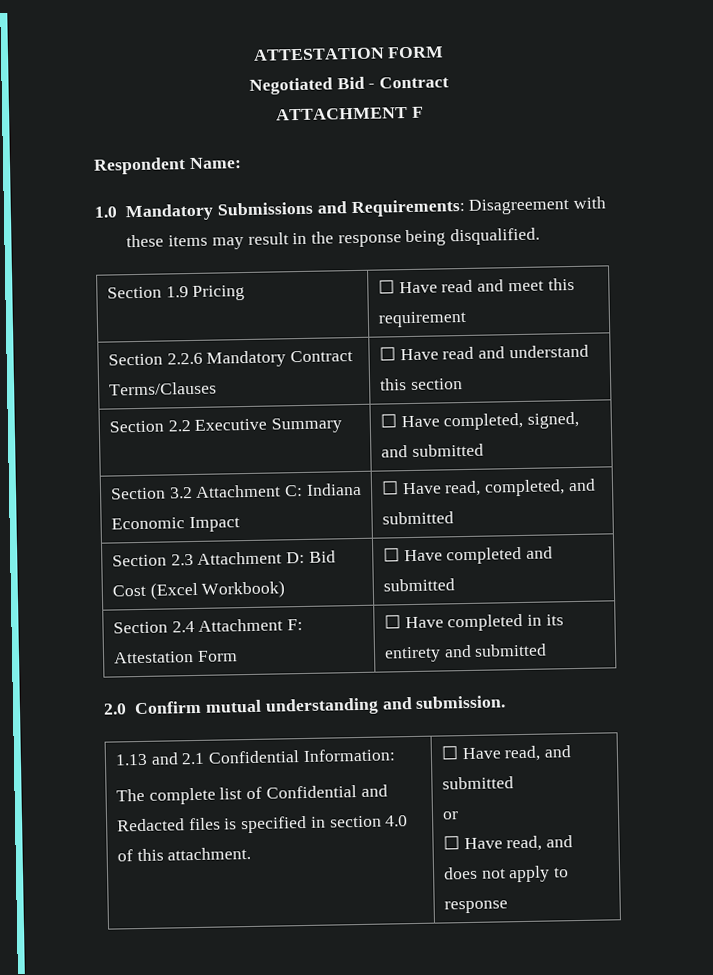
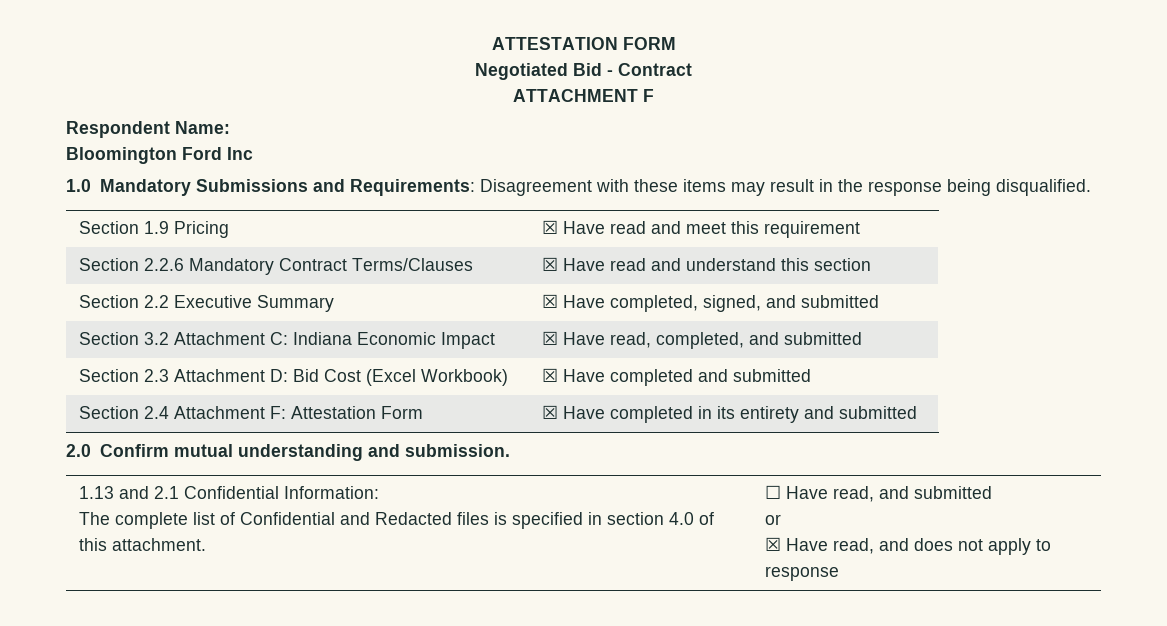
(242, 163) none -> [66,147,253,164] // Bloomington Ford Inc
[377,279,395,294] ☐ -> [541,220,558,234] ☒
[378,346,396,361] ☐ -> [541,257,558,271] ☒
[379,413,397,428] ☐ -> [541,294,558,308] ☒
[380,480,399,495] ☐ -> [541,331,558,345] ☒
[382,547,400,562] ☐ -> [541,368,558,382] ☒
[383,614,401,629] ☐ -> [541,405,558,419] ☒
[442,835,460,850] ☐ -> [764,537,781,551] ☒

